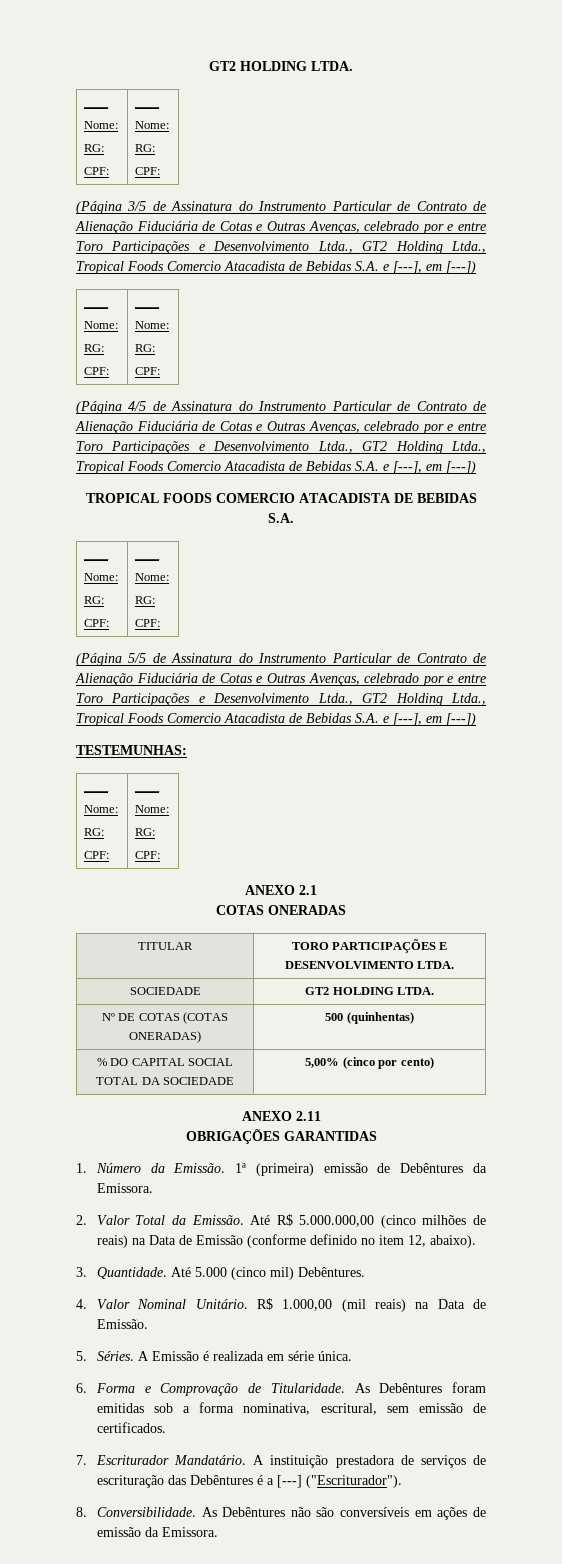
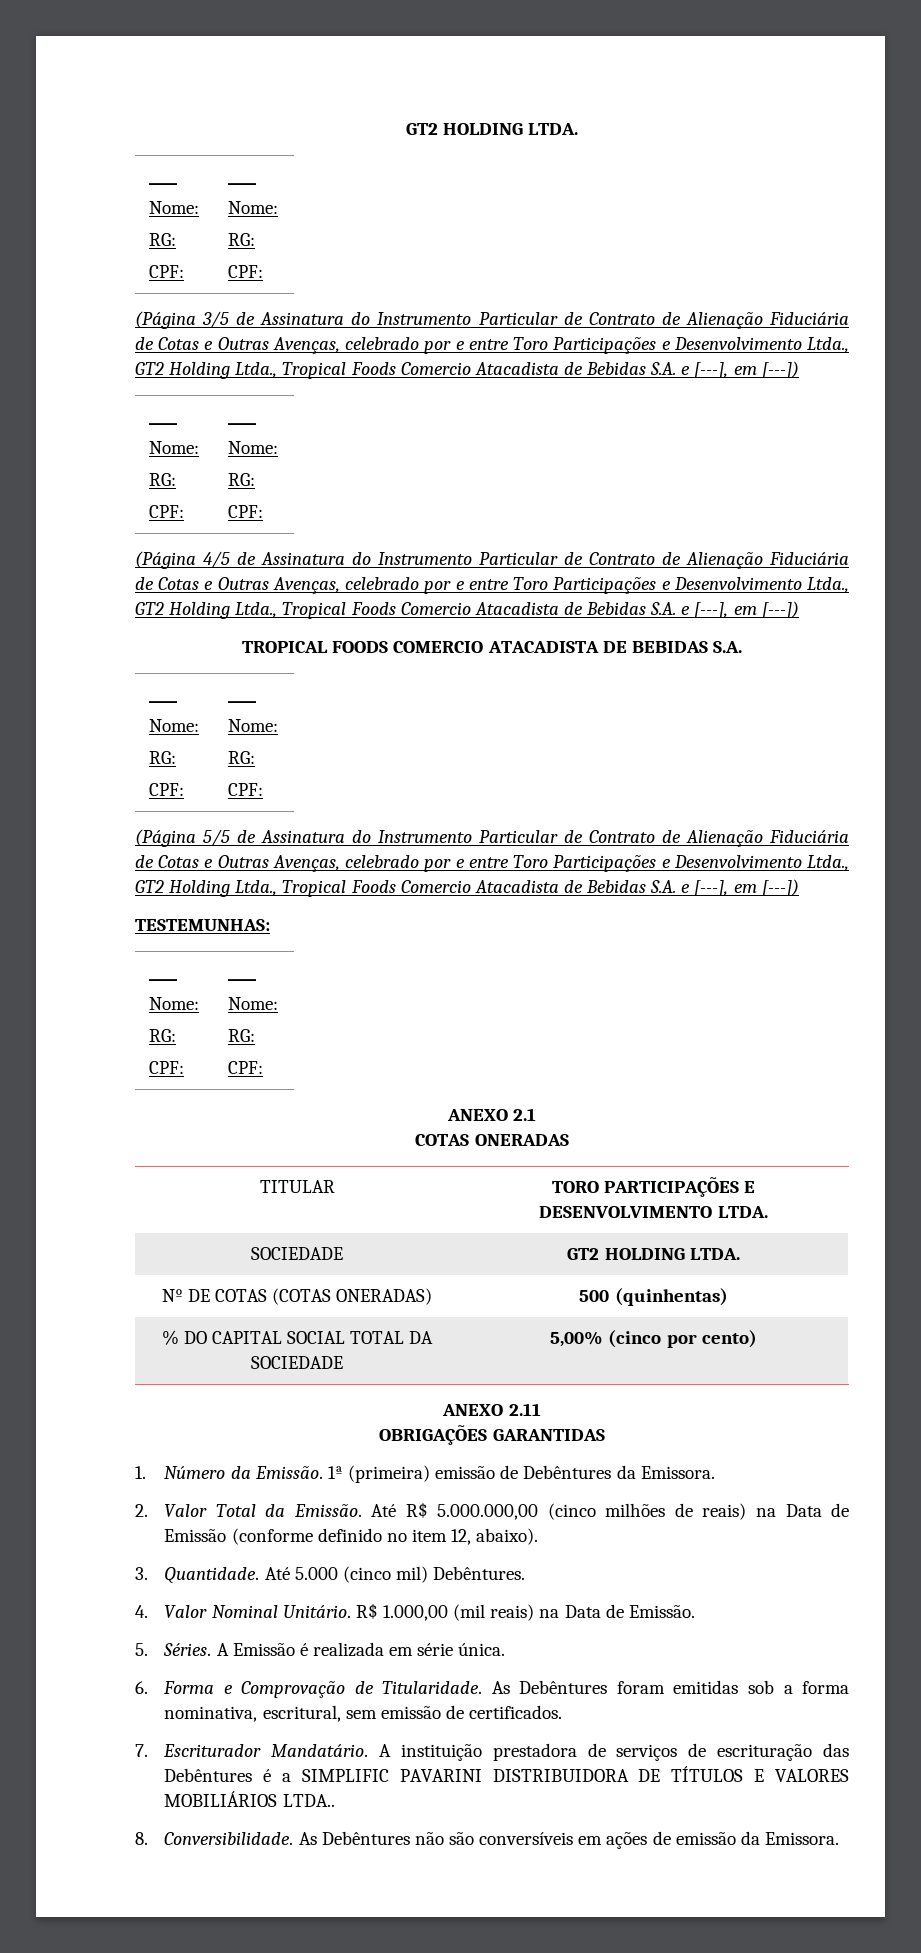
[276,1475,402,1488] [---] ("Escriturador"). -> [301,1766,849,1782] [164,1791,335,1807] SIMPLIFIC PAVARINI DISTRIBUIDORA DE TÍTULOS E VALORES MOBILIÁRIOS LTDA..

